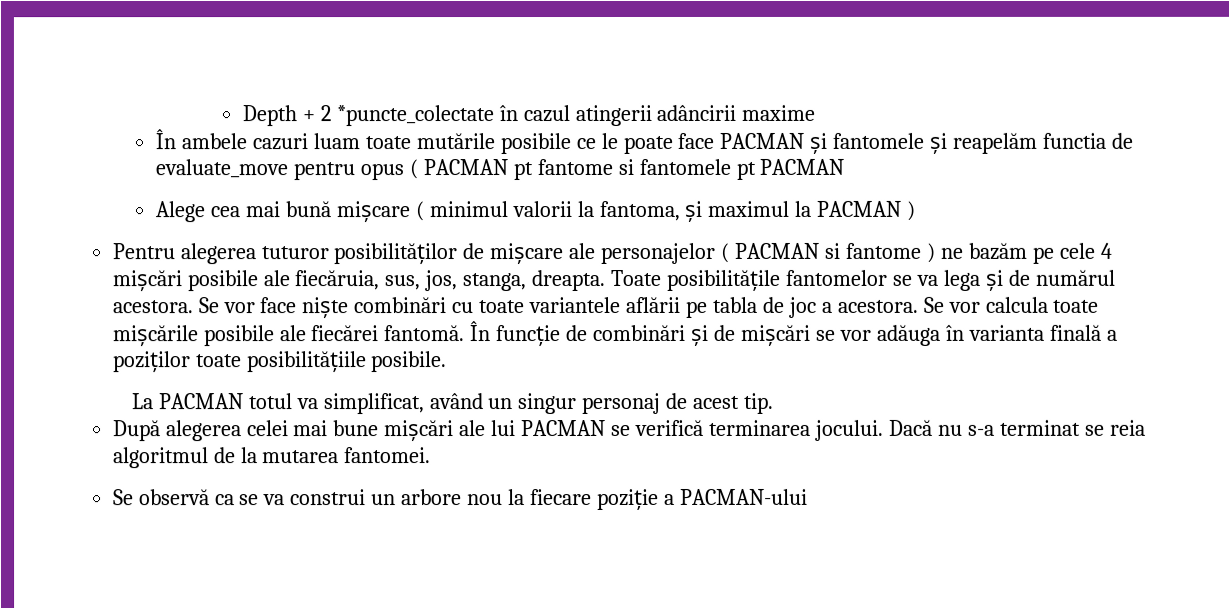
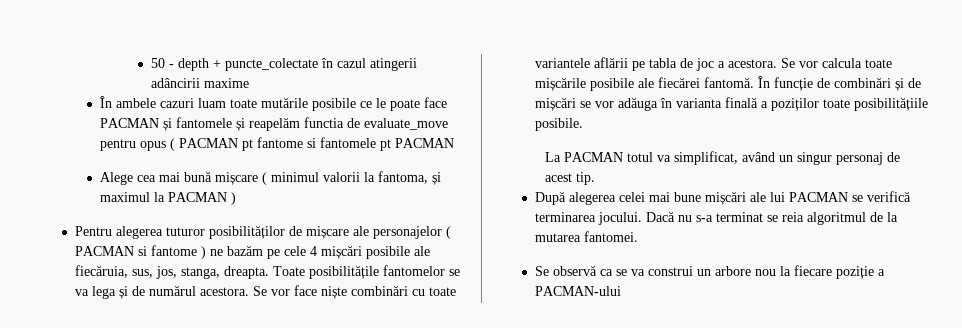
[241,105,494,127] Depth + 2 *puncte_colectate -> [150,58,318,71] 50 - depth + puncte_colectate

